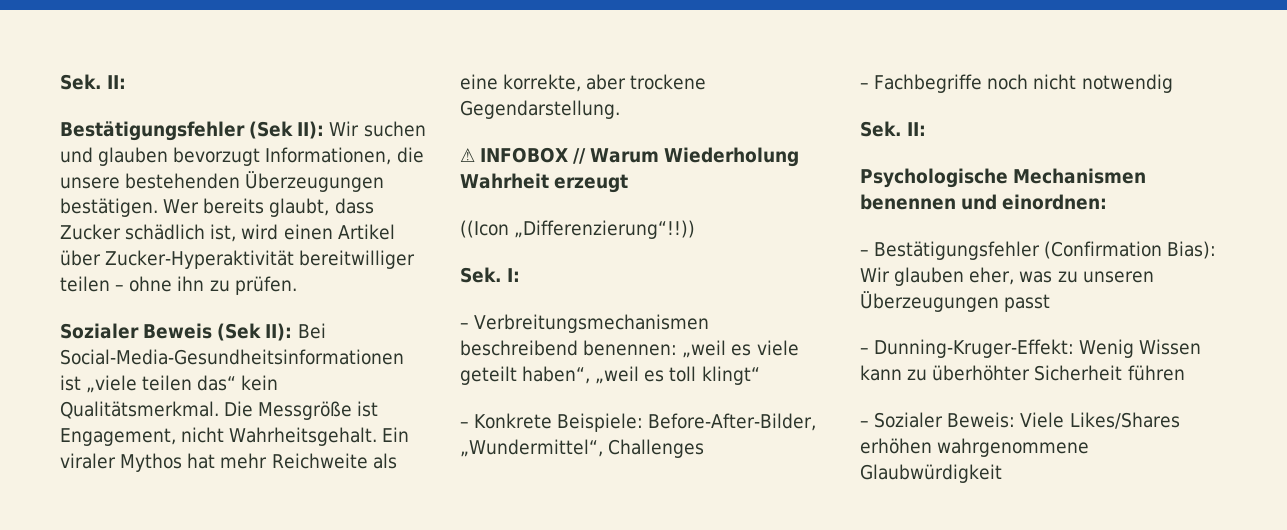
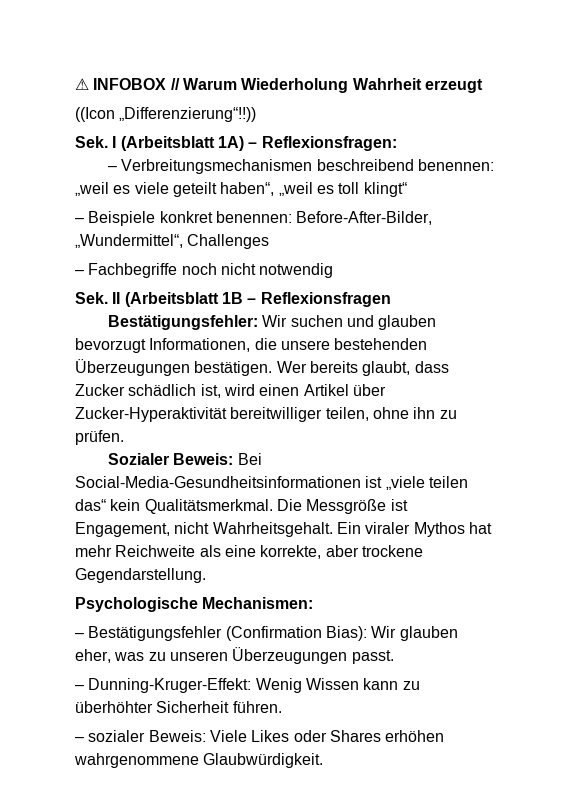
[60,74,127,90] [60,121,325,141] Sek. II: // Bestätigungsfehler (Sek II): -> [75,78,483,93] [75,107,257,122] [75,136,397,151] [108,159,495,174] [75,182,407,197] [75,211,433,226] [75,234,270,249] [75,263,334,278] [75,292,391,307] [108,315,259,330] ⚠ INFOBOX // Warum Wiederholung Wahrheit erzeugt // ((Icon „Differenzierung“!!)) // Sek. I (Arbeitsblatt 1A) – Reflexionsfragen: // – Verbreitungsmechanismen beschreibend benennen: „weil es viele geteilt haben“, „weil es toll klingt“ // – Beispiele konkret benennen: Before-After-Bilder, „Wundermittel“, Challenges // – Fachbegriffe noch nicht notwendig // Sek. II (Arbeitsblatt 1B – Reflexionsfragen // Bestätigungsfehler:
[60,276,125,292] teilen – -> [325,407,369,421] teilen,
[143,323,293,341] Beweis (Sek II): -> [173,453,234,465] Beweis:
[460,147,800,167] [460,173,629,193] [460,220,696,239] [460,267,521,283] [460,314,710,333] [460,340,799,358] [460,366,760,385] [460,413,817,432] [460,439,705,458] [860,74,1173,93] [860,121,927,137] [860,168,1147,188] [860,194,1108,210] ⚠ INFOBOX // Warum Wiederholung Wahrheit erzeugt // ((Icon „Differenzierung“!!)) // Sek. I: // – Verbreitungsmechanismen beschreibend benennen: „weil es viele geteilt haben“, „weil es toll klingt“ // – Konkrete Beispiele: Before-After-Bilder, „Wundermittel“, Challenges // – Fachbegriffe noch nicht notwendig // Sek. II: // Psychologische Mechanismen benennen und einordnen: -> [75,597,314,612] Psychologische Mechanismen:
[1004,294,1051,312] passt -> [351,650,394,664] passt.
[1127,365,1185,381] [860,412,944,428] führen // – Sozialer -> [232,701,282,713] [75,730,146,742] führen. // – sozialer
[1069,412,1180,429] Likes/Shares -> [251,730,381,742] Likes oder Shares
[860,464,1002,483] Glaubwürdigkeit -> [203,753,324,768] Glaubwürdigkeit.

